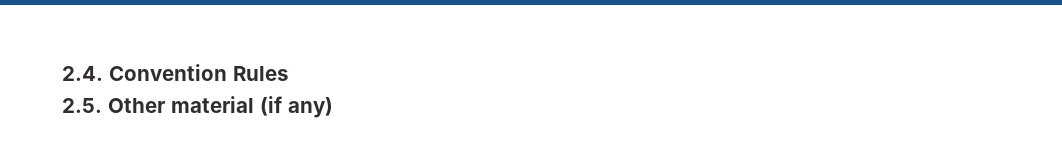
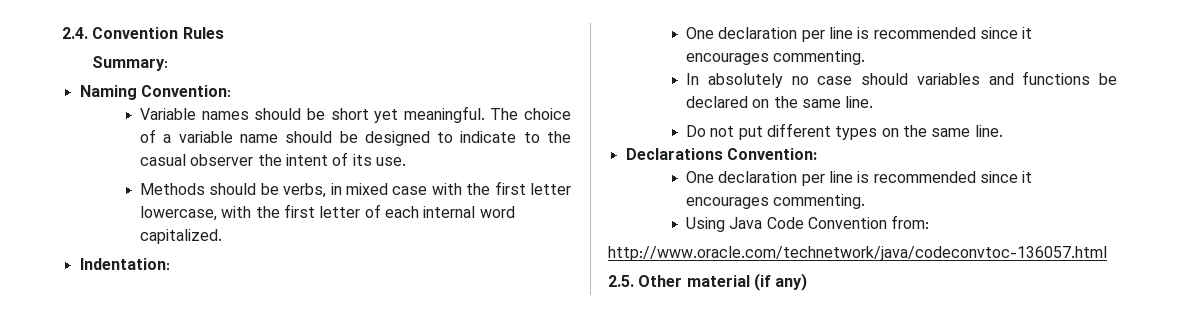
(288, 73) none -> [92,56,169,71] [79,85,231,100] [140,106,571,123] [140,129,571,146] [140,152,406,166] [140,181,571,198] [140,204,515,221] [140,229,223,244] [79,258,170,270] [686,27,1033,42] [686,50,866,65] [686,71,1117,88] [686,96,874,108] [686,123,1003,140] [625,148,817,160] [686,171,1033,186] [686,194,866,209] [686,215,930,232] [608,246,1107,261] // Summary: // Naming Convention: // Variable names should be short yet meaningful. The choice of a variable name should be designed to indicate to the casual observer the intent of its use. // Methods should be verbs, in mixed case with the first letter lowercase, with the first letter of each internal word capitalized. // Indentation: // One declaration per line is recommended since it encourages commenting. // In absolutely no case should variables and functions be declared on the same line. // Do not put different types on the same line. // Declarations Convention: // One declaration per line is recommended since it encourages commenting. // Using Java Code Convention from: // http://www.oracle.com/technetwork/java/codeconvtoc-136057.html

